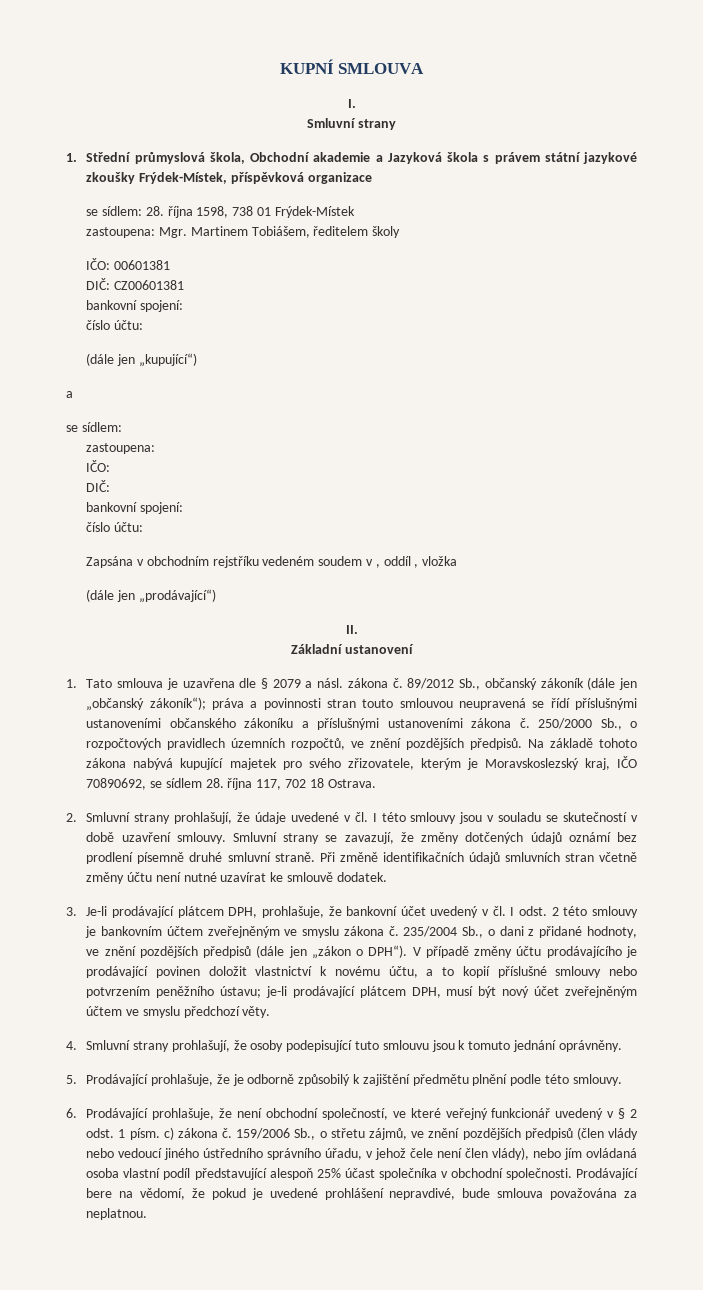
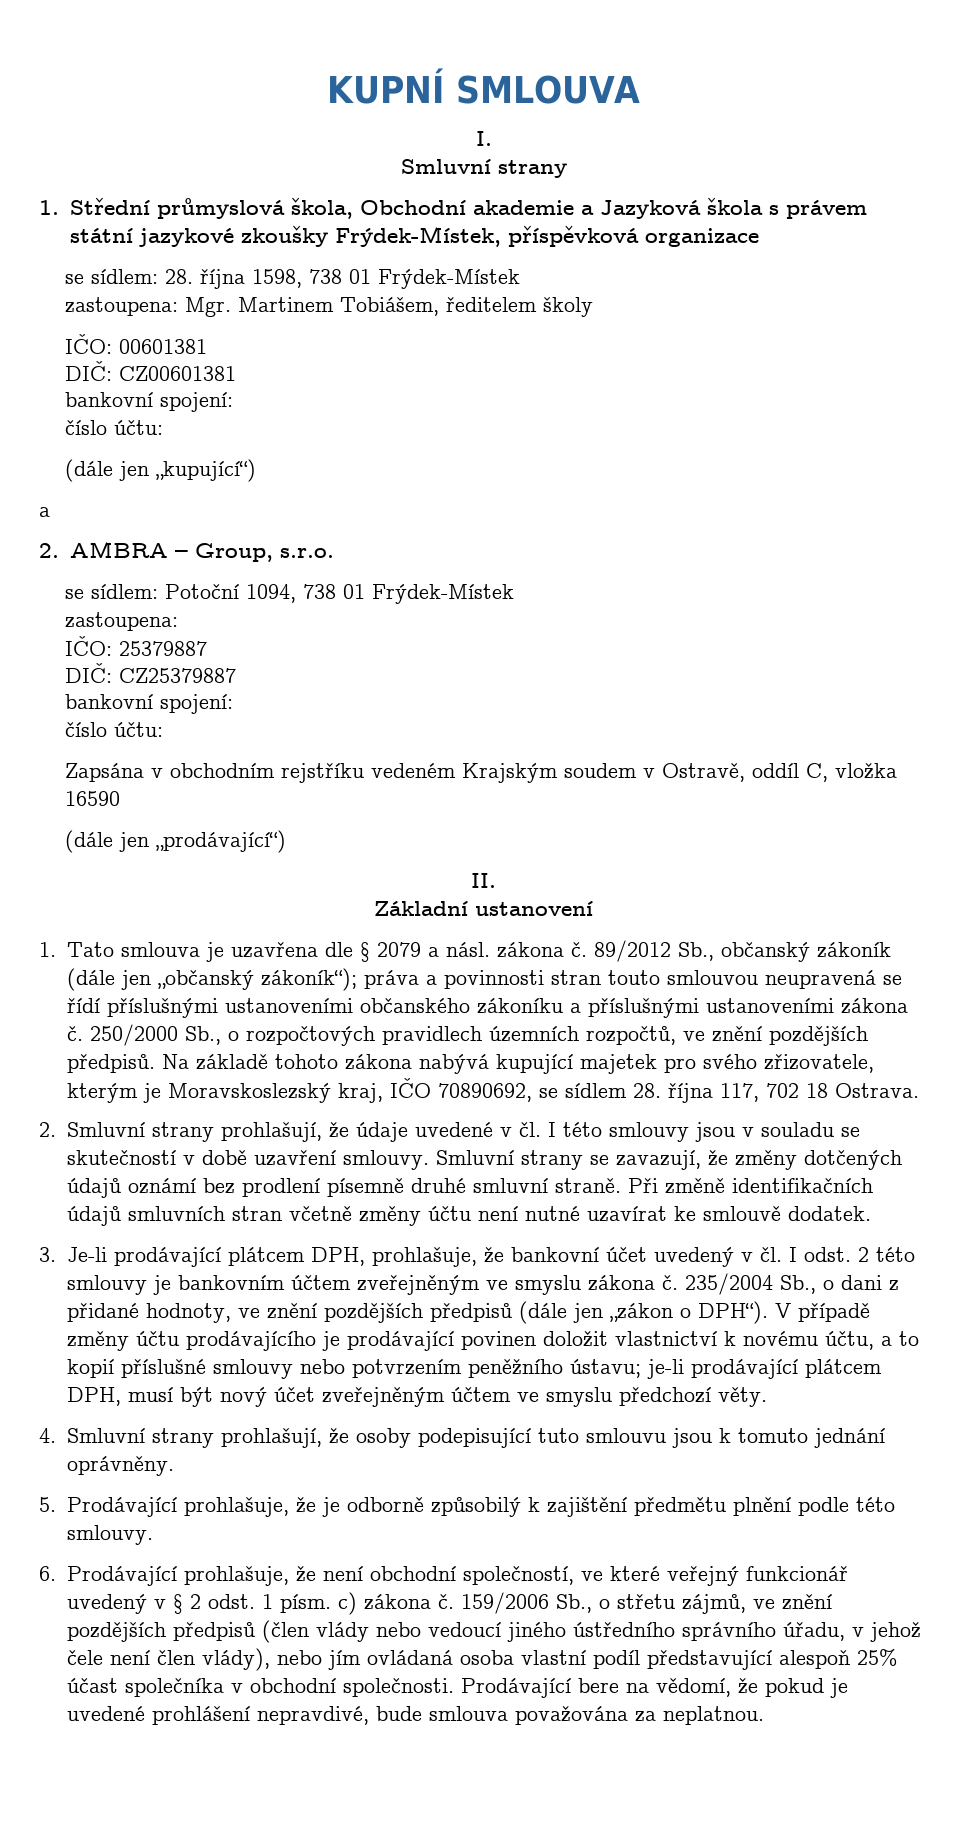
[66,422,122,432] se sídlem: -> [39,541,334,562] [64,584,514,604] 2. AMBRA – Group, s.r.o. // se sídlem: Potoční 1094, 738 01 Frýdek-Místek
[86,480,111,492] // DIČ: -> [118,641,207,656] [64,663,236,683] 25379887 // DIČ: CZ25379887
(315, 561) none -> [461,763,558,783] Krajským
[375,556,419,568] , oddíl , -> [661,763,828,782] Ostravě, oddíl C,
(458, 561) none -> [64,791,120,806] 16590

